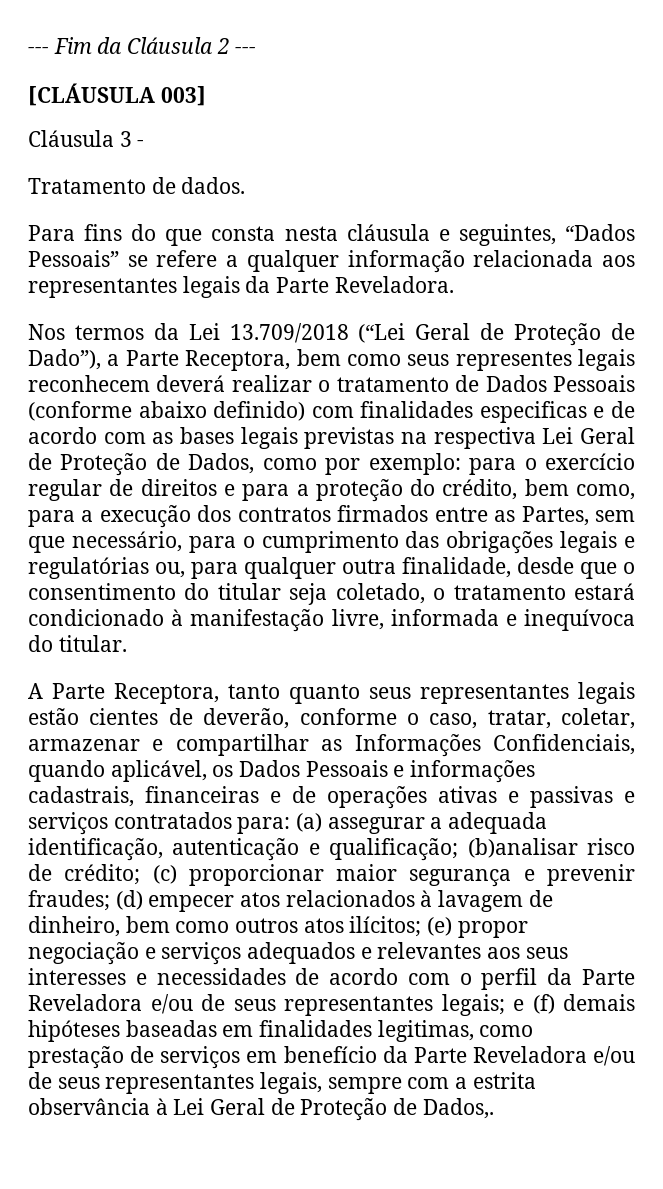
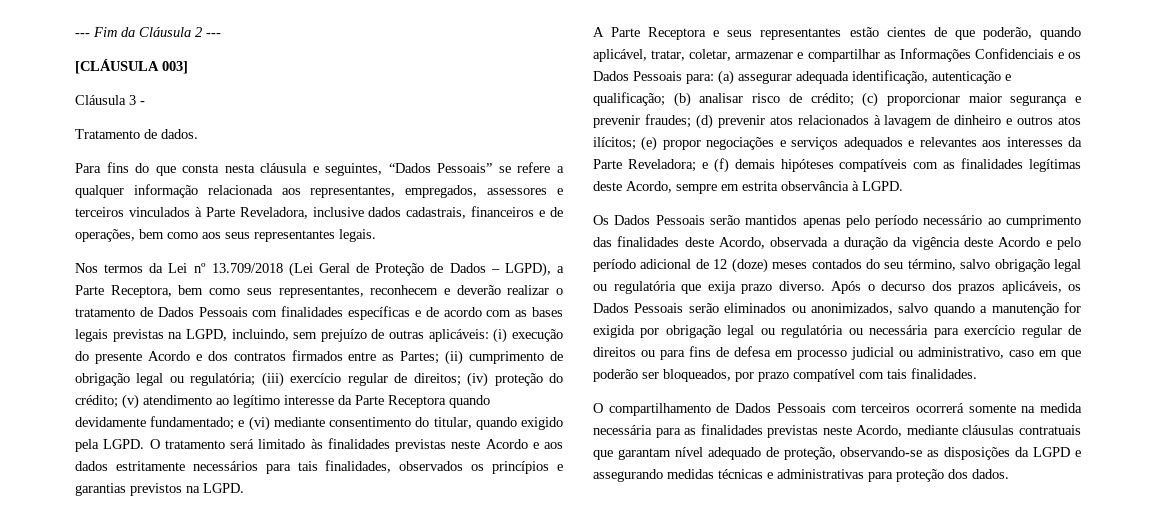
[28,276,454,298] representantes legais da Parte Reveladora. -> [310,185,563,198] [75,206,563,219] [75,229,376,242] representantes, empregados, assessores e terceiros vinculados à Parte Reveladora, inclusive dados cadastrais, financeiros e de operações, bem como aos seus representantes legais.
[229,323,636,346] [28,349,101,370] 13.709/2018 (“Lei Geral de Proteção de Dado”), -> [193,262,551,277] nº 13.709/2018 (Lei Geral de Proteção de Dados – LGPD),
[455,349,635,371] [28,375,226,392] representes legais reconhecem deverá -> [278,285,501,298] representantes, reconhecem e deverão
[28,401,306,421] (conforme abaixo definido) -> (248, 312) none
[479,401,587,423] especificas -> [348,306,410,320] específicas
[433,427,635,449] [28,453,636,476] [28,479,635,502] [28,505,191,528] respectiva Lei Geral de Proteção de Dados, como por exemplo: para o exercício regular de direitos e para a proteção do crédito, bem como, para a execução -> [185,328,563,343] [75,351,202,364] LGPD, incluindo, sem prejuízo de outras aplicáveis: (i) execução do presente Acordo e
[521,506,636,526] [28,531,635,554] [28,557,635,579] [28,583,636,605] [28,609,635,632] [28,635,127,652] Partes, sem que necessário, para o cumprimento das obrigações legais e regulatórias ou, para qualquer outra finalidade, desde que o consentimento do titular seja coletado, o tratamento estará condicionado à manifestação livre, informada e inequívoca do titular. -> [400,350,564,365] [75,372,563,387] [75,394,490,409] [75,416,563,431] [75,438,563,452] [75,460,564,474] [75,483,244,496] Partes; (ii) cumprimento de obrigação legal ou regulatória; (iii) exercício regular de direitos; (iv) proteção do crédito; (v) atendimento ao legítimo interesse da Parte Receptora quando devidamente fundamentado; e (vi) mediante consentimento do titular, quando exigido pela LGPD. O tratamento será limitado às finalidades previstas neste Acordo e aos dados estritamente necessários para tais finalidades, observados os princípios e garantias previstos na LGPD.
[114,682,635,704] Receptora, tanto quanto seus representantes legais -> [648,27,842,40] Receptora e seus representantes
[203,708,478,729] deverão, conforme o caso, -> [954,27,1081,40] [593,49,647,62] que poderão, quando aplicável,
[493,734,636,755] [28,760,536,783] [28,786,635,809] [28,812,232,835] Confidenciais, quando aplicável, os Dados Pessoais e informações cadastrais, financeiras e de operações ativas e passivas e serviços contratados -> [974,48,1081,59] [593,71,682,81] Confidenciais e os Dados Pessoais
[430,817,443,829] a -> (792, 78) none
[467,838,578,858] (b)analisar -> [673,92,744,107] (b) analisar
[148,895,235,912] empecer -> [717,115,765,128] prevenir
[28,916,230,937] dinheiro, bem como -> [954,115,1013,125] dinheiro e
[28,942,139,965] negociação -> [706,137,775,150] negociações
[525,947,568,959] [28,968,635,990] [28,994,635,1016] [28,1020,534,1042] [28,1046,635,1069] [28,1072,536,1094] [28,1098,494,1121] seus interesses e necessidades de acordo com o perfil da Parte Reveladora e/ou de seus representantes legais; e (f) demais hipóteses baseadas em finalidades legitimas, como prestação de serviços em benefício da Parte Reveladora e/ou de seus representantes legais, sempre com a estrita observância à Lei Geral de Proteção de Dados,. -> [1006,137,1082,147] [593,158,1081,173] [593,181,903,194] [593,215,1081,228] [593,236,1081,250] [593,258,1081,273] [593,281,1081,294] [593,302,1081,316] [593,325,1081,338] [593,346,1081,360] [593,368,977,382] [593,403,1082,416] [593,424,1081,438] [593,447,1081,460] [593,469,1009,482] interesses da Parte Reveladora; e (f) demais hipóteses compatíveis com as finalidades legítimas deste Acordo, sempre em estrita observância à LGPD. // Os Dados Pessoais serão mantidos apenas pelo período necessário ao cumprimento das finalidades deste Acordo, observada a duração da vigência deste Acordo e pelo período adicional de 12 (doze) meses contados do seu término, salvo obrigação legal ou regulatória que exija prazo diverso. Após o decurso dos prazos aplicáveis, os Dados Pessoais serão eliminados ou anonimizados, salvo quando a manutenção for exigida por obrigação legal ou regulatória ou necessária para exercício regular de direitos ou para fins de defesa em processo judicial ou administrativo, caso em que poderão ser bloqueados, por prazo compatível com tais finalidades. // O compartilhamento de Dados Pessoais com terceiros ocorrerá somente na medida necessária para as finalidades previstas neste Acordo, mediante cláusulas contratuais que garantam nível adequado de proteção, observando-se as disposições da LGPD e assegurando medidas técnicas e administrativas para proteção dos dados.

